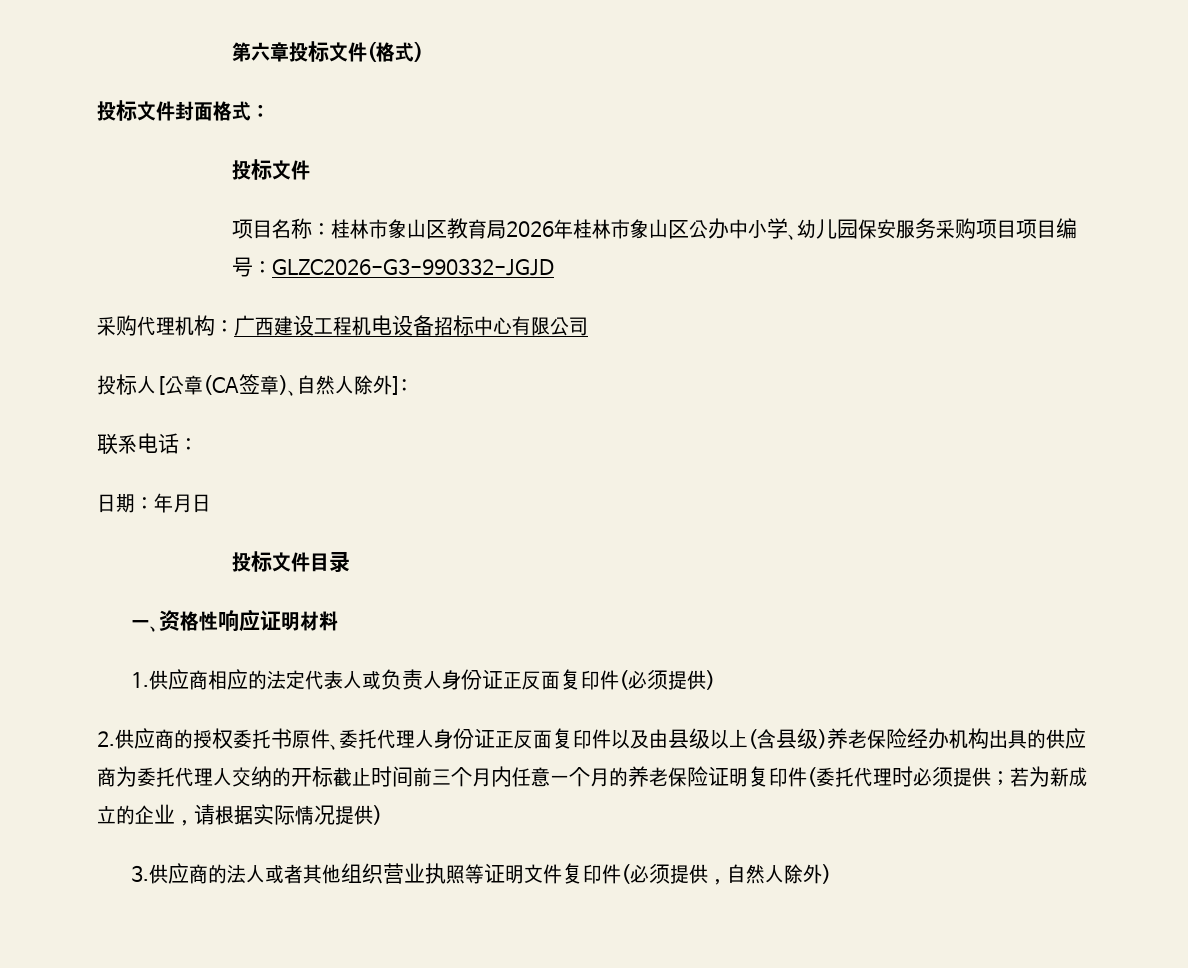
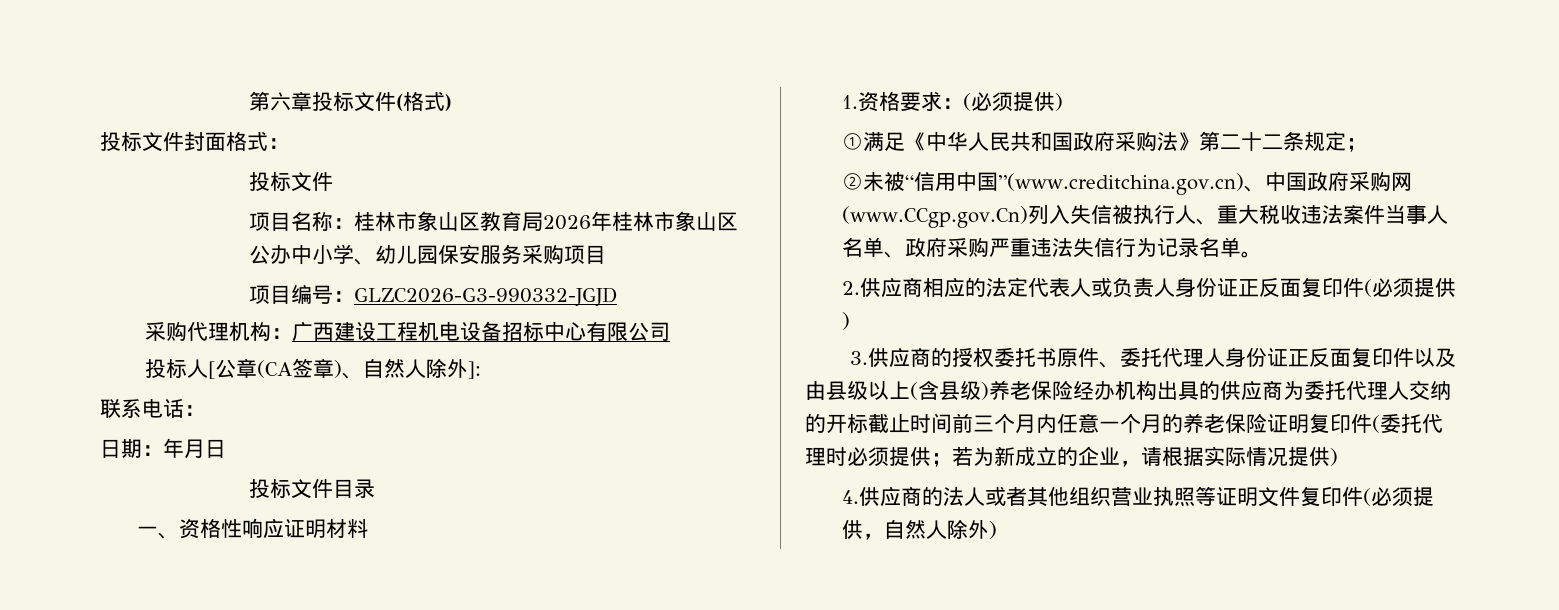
(1016, 229) none -> (606, 254) //
(149, 680) none -> [858,91,1064,112] [842,131,1368,152] [842,171,1413,195] [842,204,1449,228] [842,237,1263,258] [842,281,861,295] 资格要求：(必须提供) // ①满足《中华人民共和国政府采购法》第二十二条规定； // ②未被“信用中国”(www.creditchina.gov.cn)、中国政府采购网(www.CCgp.gov.Cn)列入失信被执行人、重大税收违法案件当事人名单、政府采购严重违法失信行为记录名单。 // 2.
[97,731,115,747] 2. -> [849,351,868,365] 3.
[130,865,149,882] 3. -> [842,490,860,504] 4.

